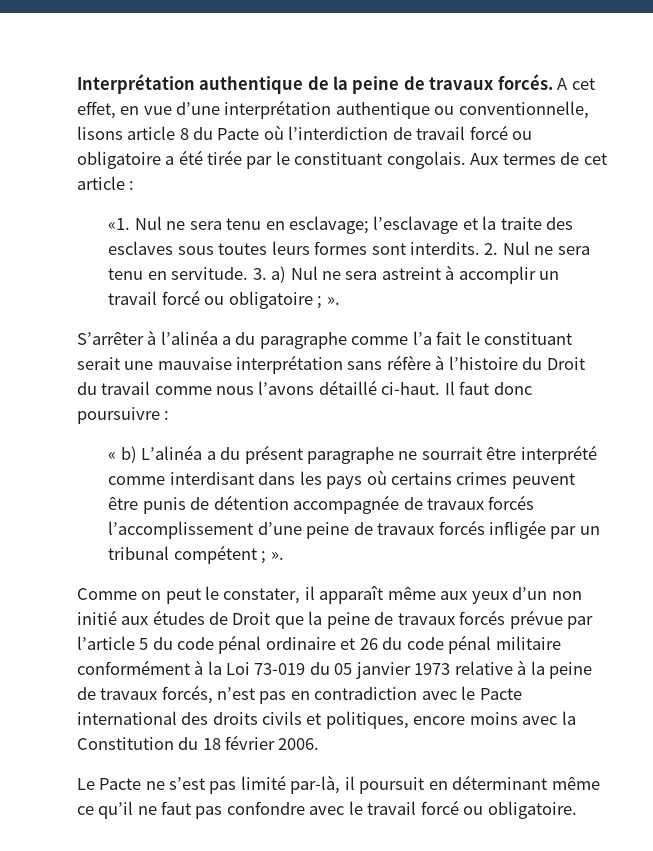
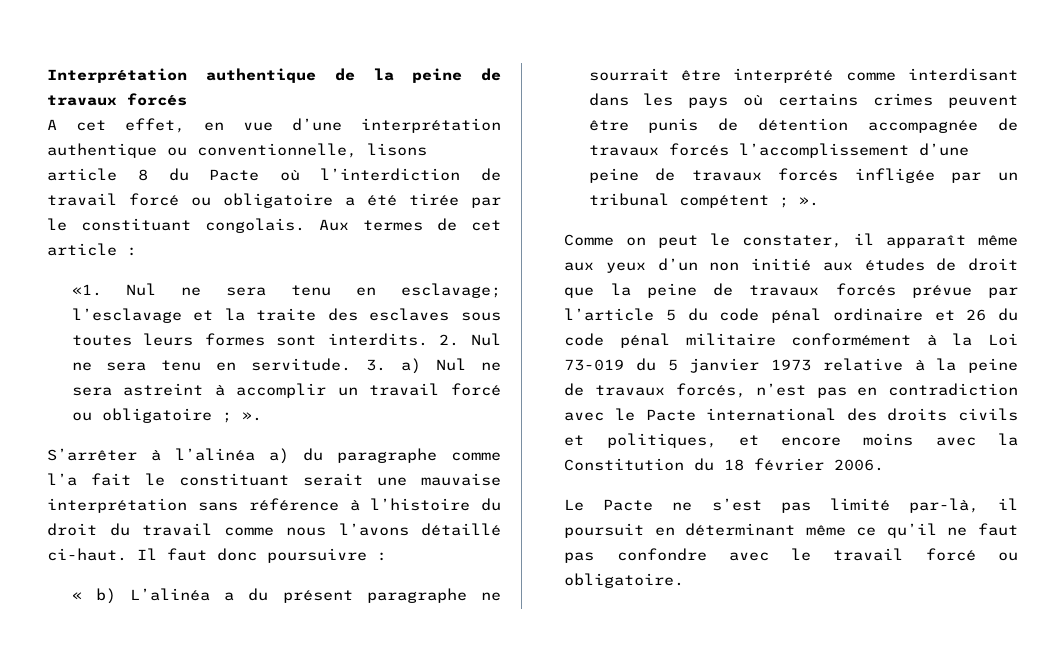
[497,74,553,90] forcés. -> [127,93,188,106] forcés //
[221,336,231,345] a -> [269,448,290,464] a)
[386,355,431,370] réfère -> [248,498,339,511] référence
[546,357,585,370] Droit -> [47,523,98,536] droit
[232,612,271,625] Droit -> [968,258,1019,271] droit
[334,663,353,675] 05 -> [667,359,678,371] 5
(409, 720) none -> [738,435,759,446] et

